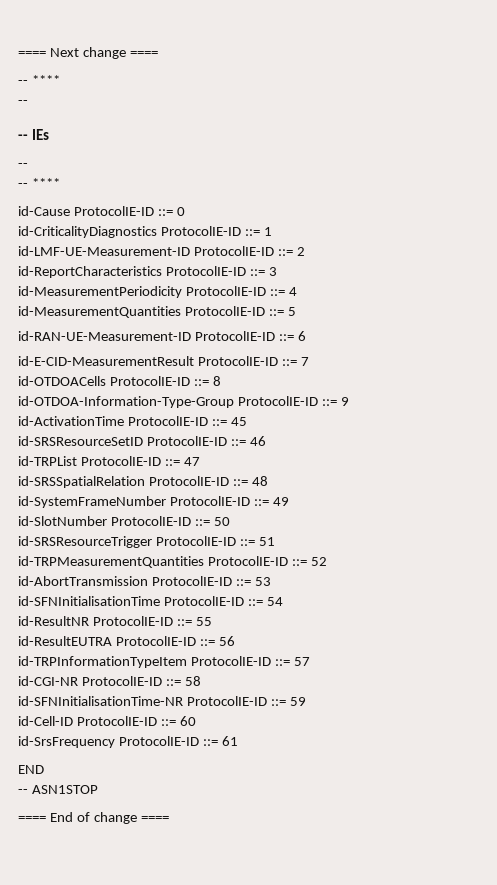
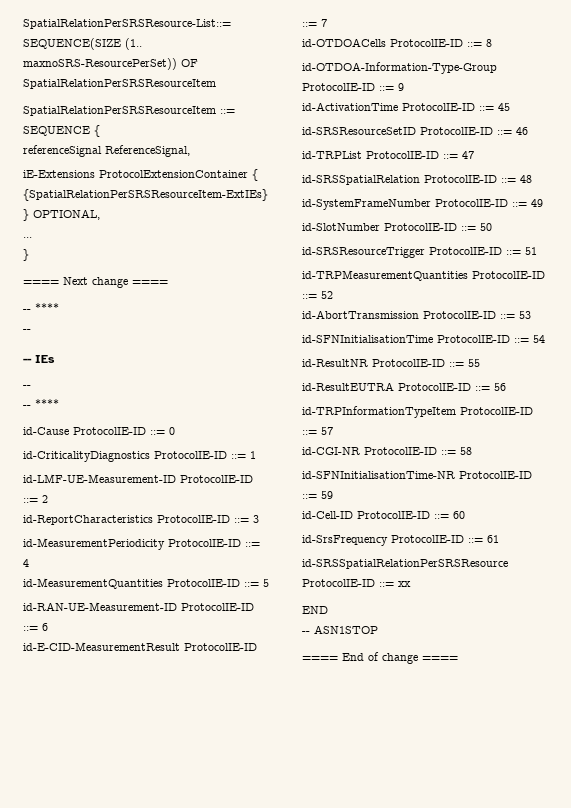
(18, 54) none -> [23,19,231,29] [23,38,142,50] [23,58,198,70] [23,79,216,89] [23,106,235,116] [23,125,100,137] [23,145,190,157] [23,169,258,181] [23,189,268,201] [23,209,100,221] [23,237,32,238] [23,249,29,261] SpatialRelationPerSRSResource-List::= SEQUENCE(SIZE (1.. maxnoSRS-ResourcePerSet)) OF SpatialRelationPerSRSResourceItem // SpatialRelationPerSRSResourceItem ::= SEQUENCE { // referenceSignal ReferenceSignal, // iE-Extensions ProtocolExtensionContainer { {SpatialRelationPerSRSResourceItem-ExtIEs} } OPTIONAL, // ... // } //
(238, 741) none -> [302,559,508,569] [302,579,411,587] // id-SRSSpatialRelationPerSRSResource ProtocolIE-ID ::= xx

